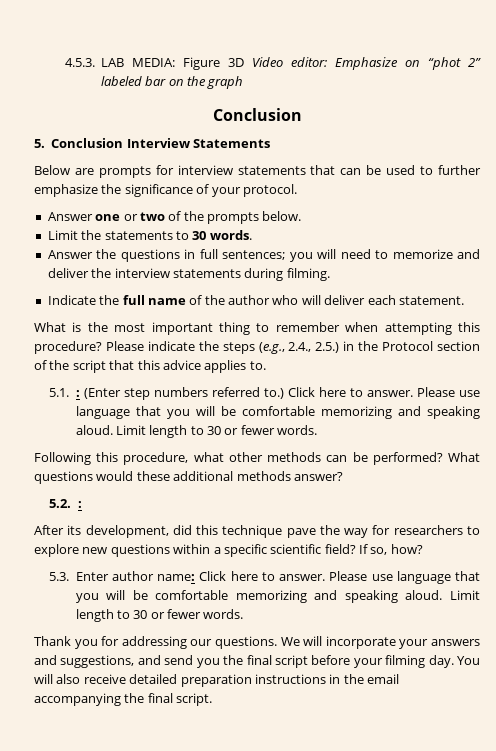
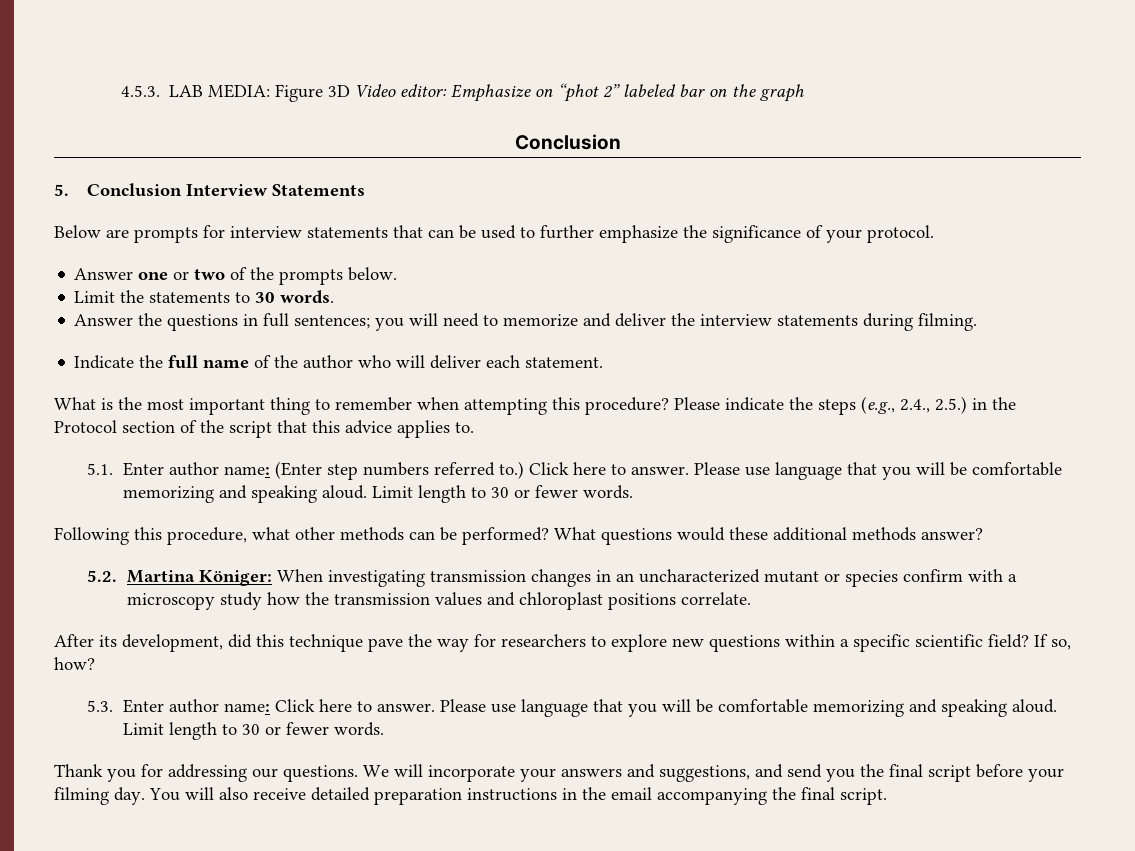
[75,390,80,397] : -> [122,462,270,476] Enter author name:
[77,501,82,508] : -> [126,569,1017,587] [126,592,751,610] Martina Königer: When investigating transmission changes in an uncharacterized mutant or species confirm with a microscopy study how the transmission values and chloroplast positions correlate.

